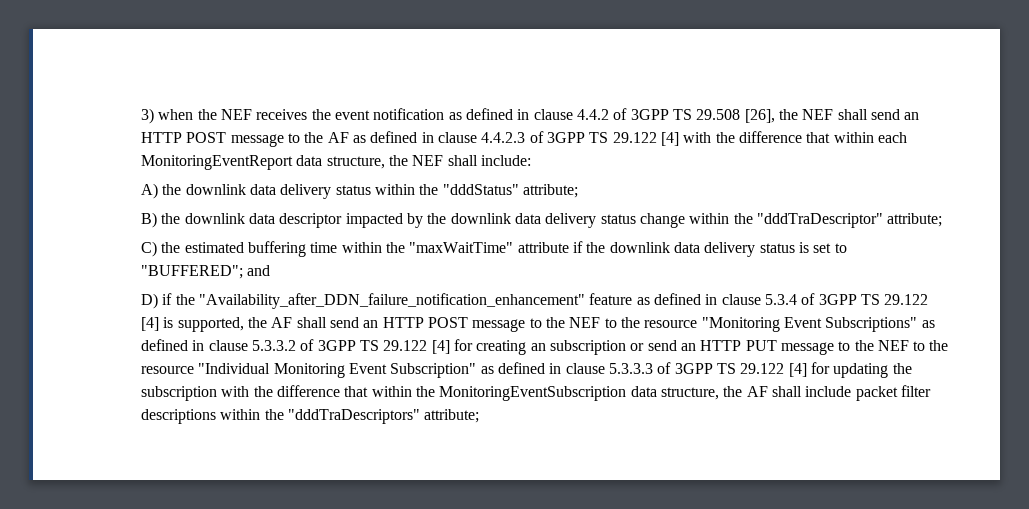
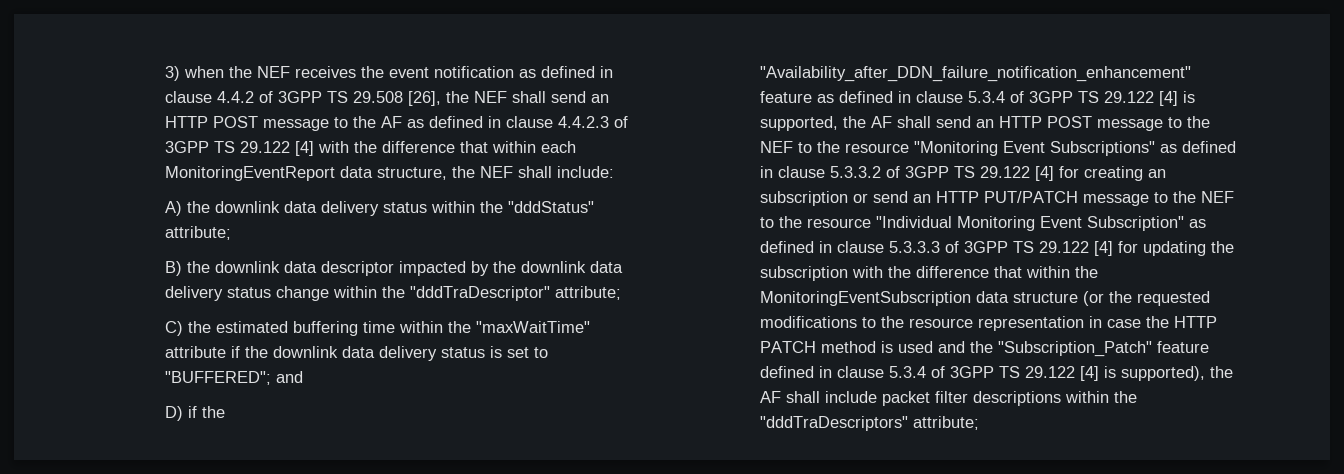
[745,340,777,351] PUT -> [983,191,1078,203] PUT/PATCH
[660,387,719,400] structure, -> [1012,291,1210,306] [759,316,1217,331] [759,341,1209,357] [759,366,1205,381] structure (or the requested modifications to the resource representation in case the HTTP PATCH method is used and the "Subscription_Patch" feature defined in clause 5.3.4 of 3GPP TS 29.122 [4] is supported),

